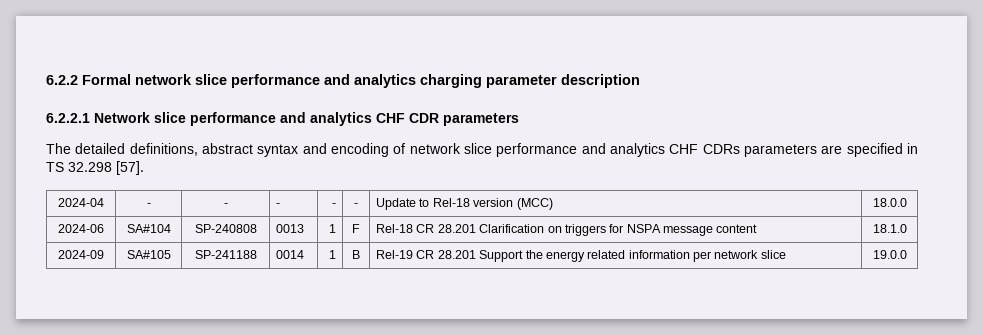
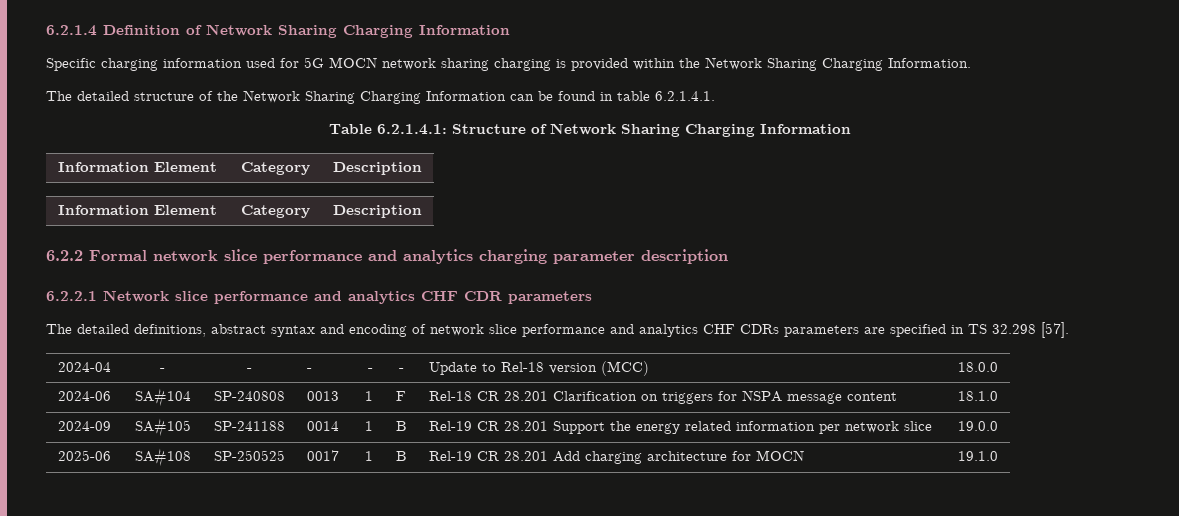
(46, 80) none -> [46,24,510,38] [46,57,971,71] [46,90,715,104] [328,123,851,137] [58,162,217,172] [240,162,310,175] [333,162,422,175] [58,205,217,215] [240,205,310,218] [333,205,422,218] 6.2.1.4 Definition of Network Sharing Charging Information // Specific charging information used for 5G MOCN network sharing charging is provided within the Network Sharing Charging Information. // The detailed structure of the Network Sharing Charging Information can be found in table 6.2.1.4.1. // Table 6.2.1.4.1: Structure of Network Sharing Charging Information // Information Element | Category | Description // Information Element | Category | Description //
(907, 254) none -> [58,450,111,461] [134,448,191,467] [214,450,285,461] [307,450,340,461] [364,451,373,461] [395,451,407,461] [429,450,805,464] [957,451,998,461] // 2025-06 | SA#108 | SP-250525 | 0017 | 1 | B | Rel-19 CR 28.201 Add charging architecture for MOCN | 19.1.0

